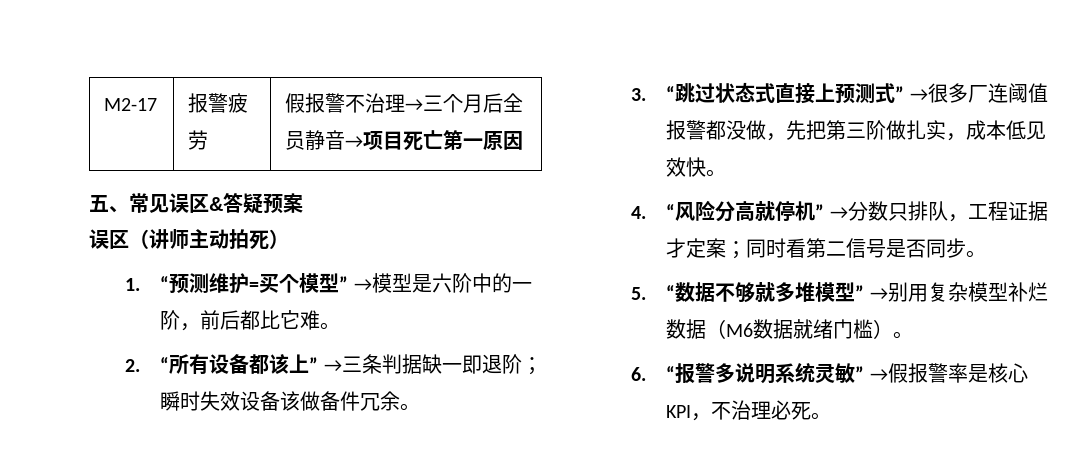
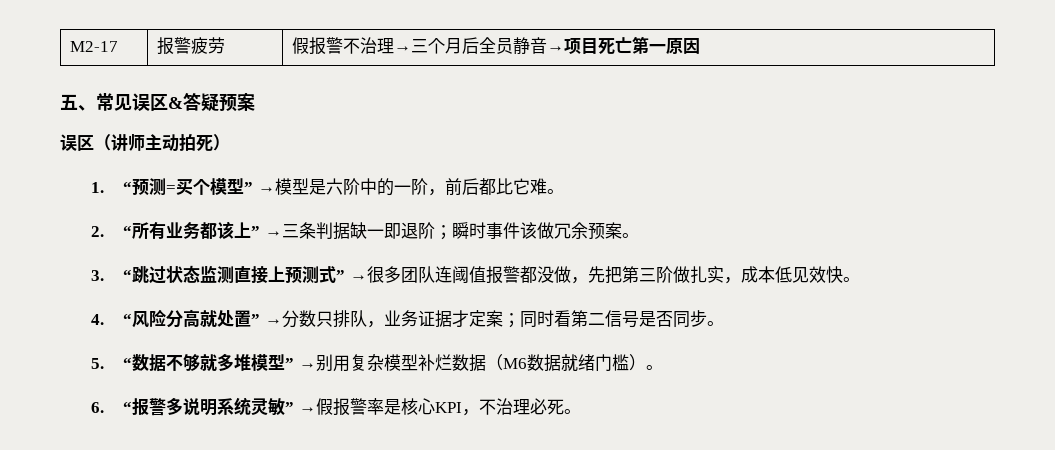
[209,273,250,294] 维护 -> (166, 186) none
[209,354,250,374] 设备 -> [165,222,200,239] 业务
[200,391,401,411] 失效设备该做备件冗余 -> [485,222,622,240] 事件该做冗余预案
[755,83,776,103] 式 -> [199,266,234,283] 监测
[967,85,988,103] 厂 -> [400,266,435,283] 团队
[775,201,816,221] 停机 -> [216,310,251,328] 处置
[967,201,1008,221] 工程 -> [383,310,418,327] 业务

